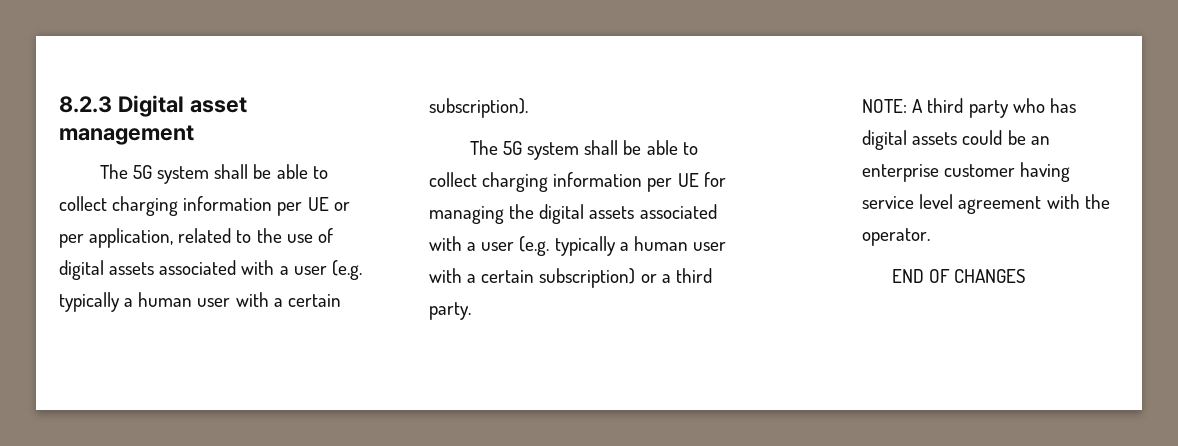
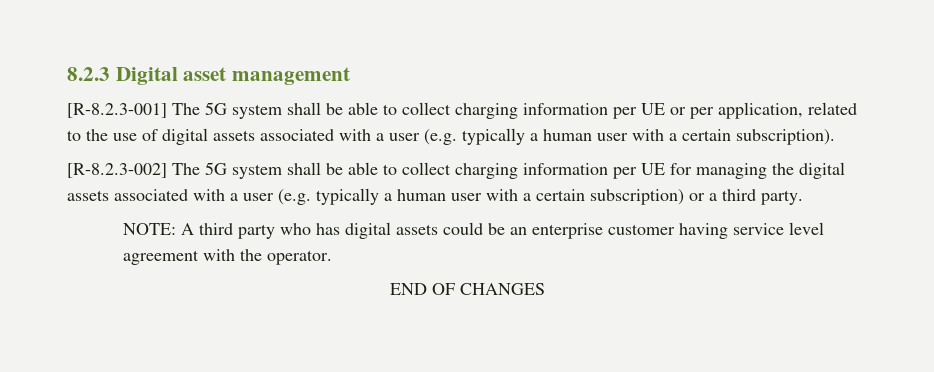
(194, 135) none -> [67,103,167,118] [R-8.2.3-001]
(528, 108) none -> [67,163,167,178] [R-8.2.3-002]

